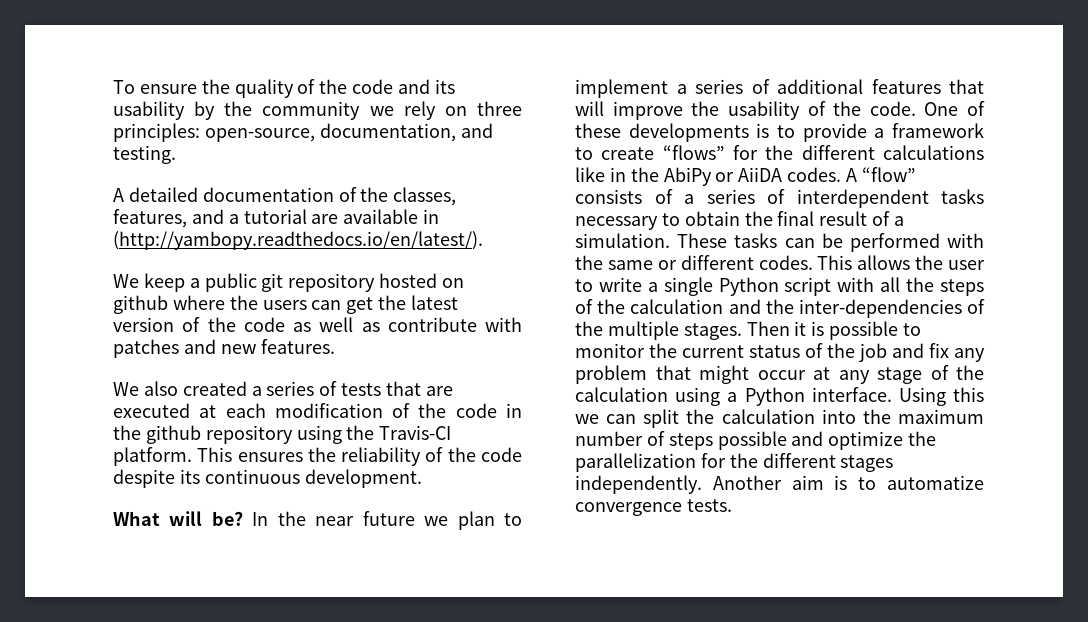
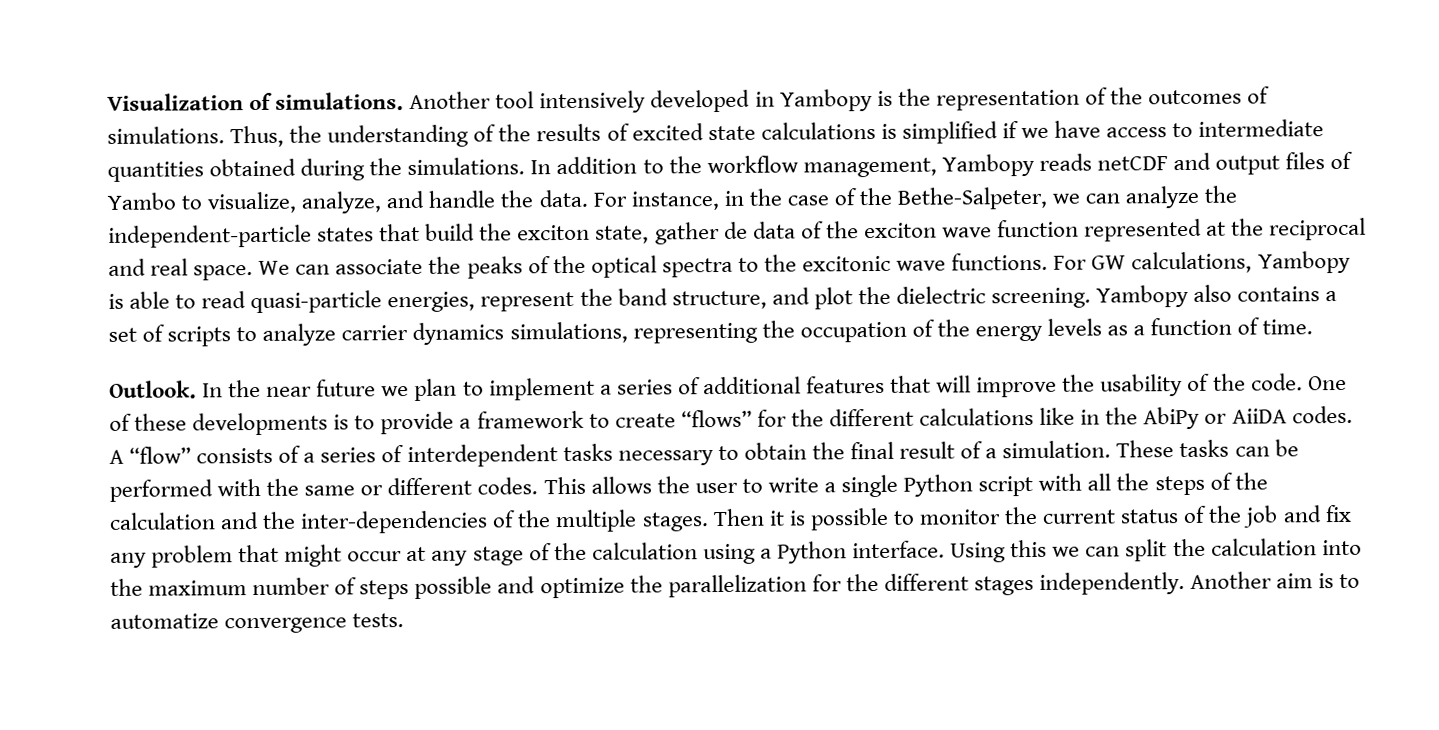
[113,79,455,98] [113,101,522,120] [113,123,493,142] [113,145,176,164] [113,187,457,206] [113,209,440,228] [113,231,483,250] [113,273,465,292] [113,295,459,314] [113,317,522,332] [113,339,335,358] [113,381,453,396] [113,403,522,418] [113,425,452,444] [113,447,522,466] [113,469,422,488] [113,511,243,526] To ensure the quality of the code and its usability by the community we rely on three principles: open-source, documentation, and testing. // A detailed documentation of the classes, features, and a tutorial are available in (http://yambopy.readthedocs.io/en/latest/). // We keep a public git repository hosted on github where the users can get the latest version of the code as well as contribute with patches and new features. // We also created a series of tests that are executed at each modification of the code in the github repository using the Travis-CI platform. This ensures the reliability of the code despite its continuous development. // What will be? -> [107,86,1271,114] [107,119,1325,148] [107,151,1354,182] [107,185,1238,214] [108,217,1367,248] [108,250,1351,281] [108,284,1338,314] [108,317,1314,347] [109,380,197,399] Visualization of simulations. Another tool intensively developed in Yambopy is the representation of the outcomes of simulations. Thus, the understanding of the results of excited state calculations is simplified if we have access to intermediate quantities obtained during the simulations. In addition to the workflow management, Yambopy reads netCDF and output files of Yambo to visualize, analyze, and handle the data. For instance, in the case of the Bethe-Salpeter, we can analyze the independent-particle states that build the exciton state, gather de data of the exciton wave function represented at the reciprocal and real space. We can associate the peaks of the optical spectra to the excitonic wave functions. For GW calculations, Yambopy is able to read quasi-particle energies, represent the band structure, and plot the dielectric screening. Yambopy also contains a set of scripts to analyze carrier dynamics simulations, representing the occupation of the energy levels as a function of time. // Outlook.

